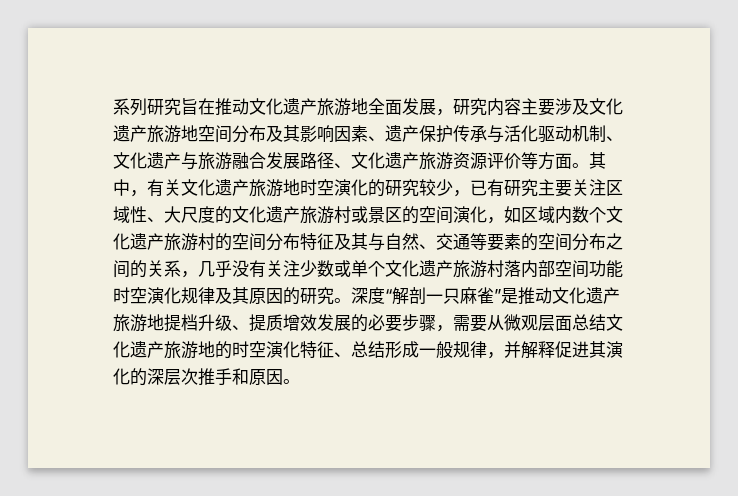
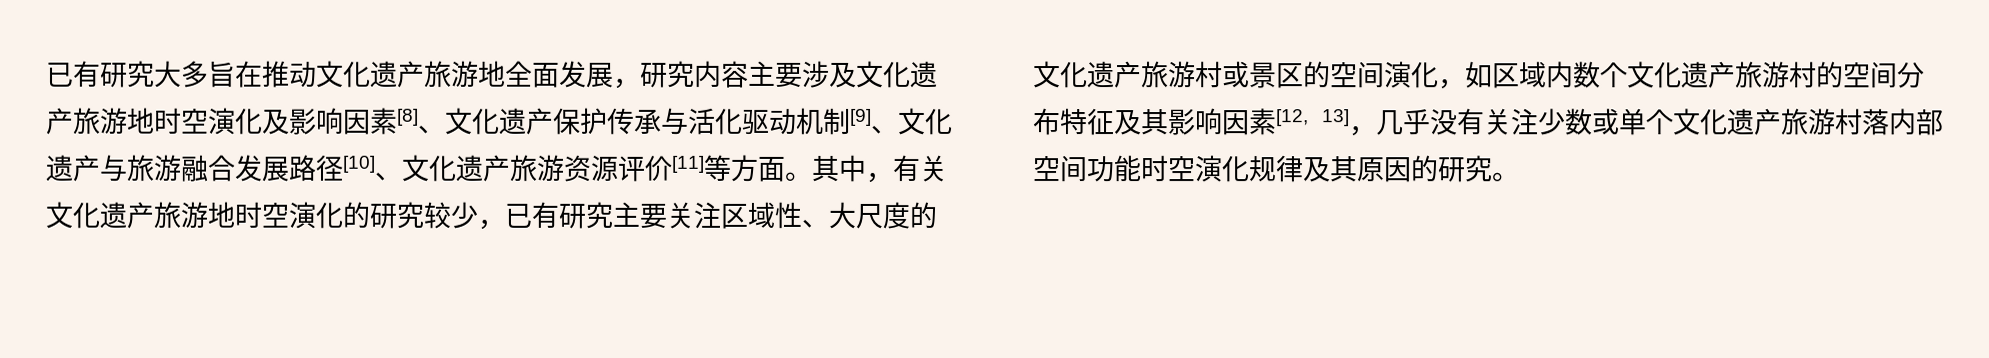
[113,98,181,116] 系列研究 -> [46,60,209,88] 已有研究大多
[198,125,385,143] 空间分布及其影响因素、 -> [154,107,500,135] 时空演化及影响因素[8]、文化
(606, 133) none -> [850,108,872,126] [9]
(334, 160) none -> [343,155,376,173] [10]
(521, 161) none -> [672,155,705,173] [11]
[368,233,623,251] [113,260,181,278] 与自然、交通等要素的空间分布之间的关系 -> [1168,108,1350,136] 影响因素[12, 13]
[351,287,620,305] [113,314,623,332] [113,341,623,359] [113,368,300,386] 深度“解剖一只麻雀”是推动文化遗产旅游地提档升级、提质增效发展的必要步骤，需要从微观层面总结文化遗产旅游地的时空演化特征、总结形成一般规律，并解释促进其演化的深层次推手和原因。 -> (1520, 177) none

